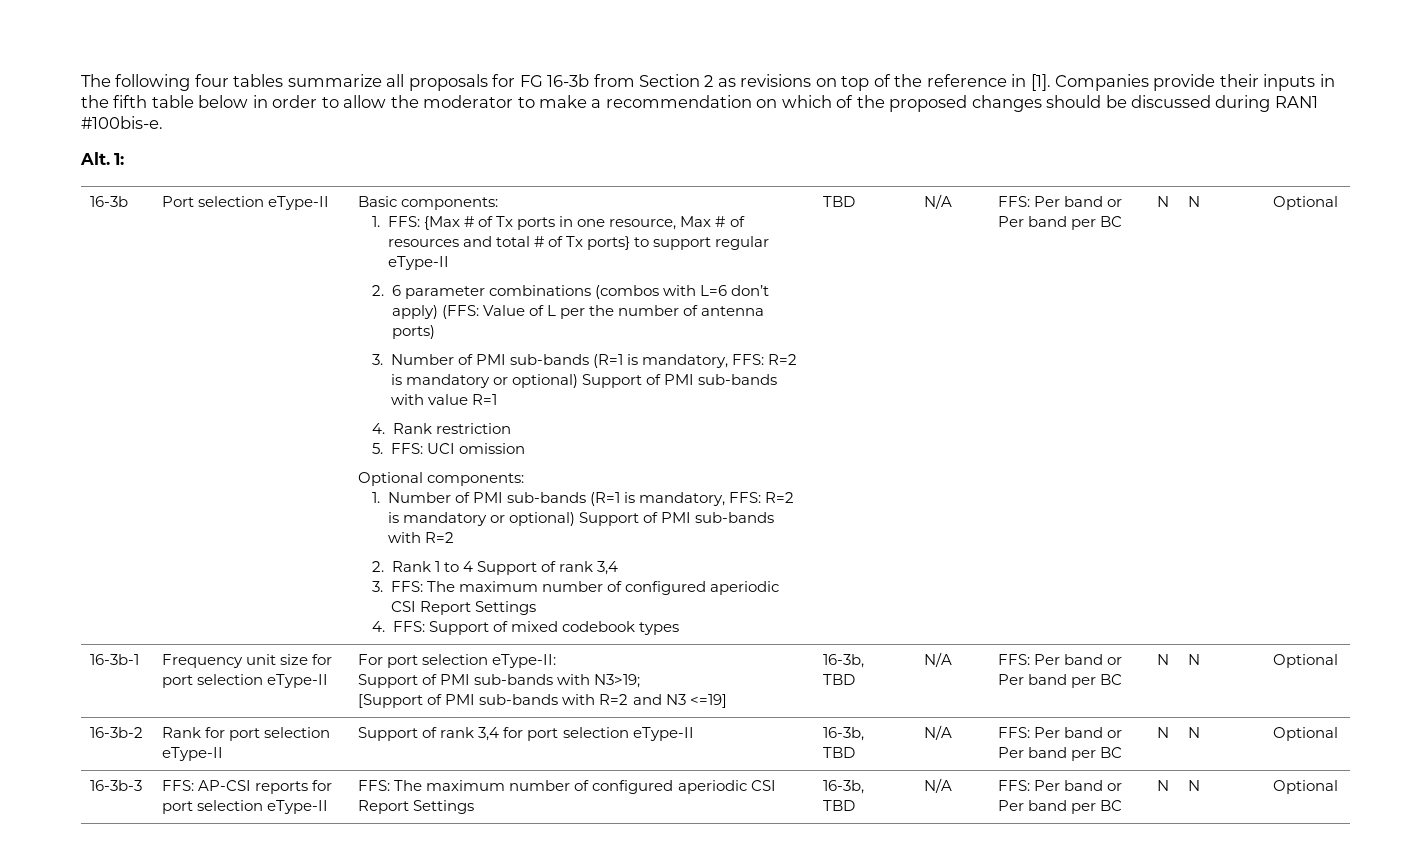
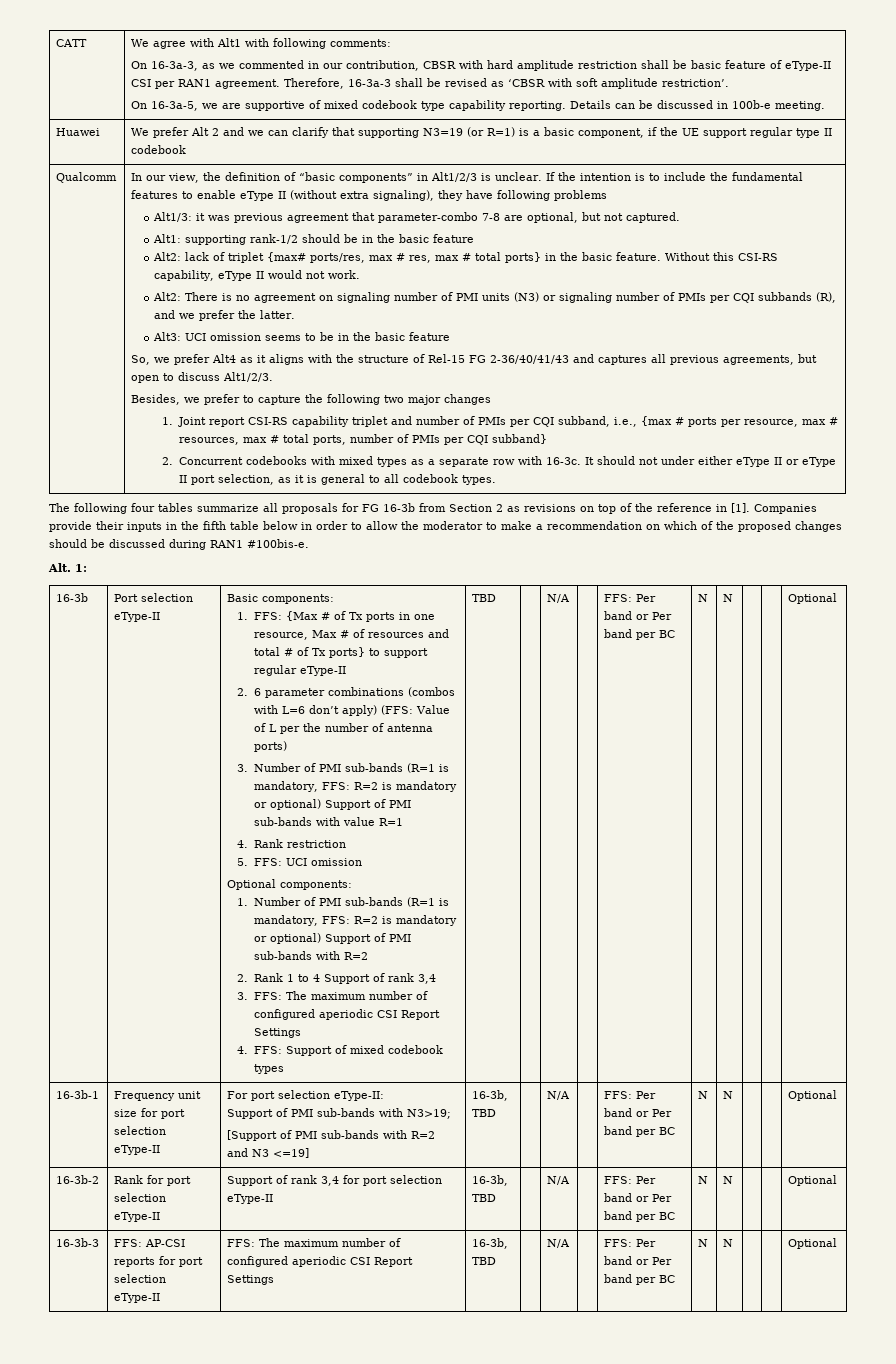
(81, 80) none -> [56,39,88,47] [131,38,392,49] [131,60,832,71] [131,78,730,89] [131,100,826,111] [56,128,101,136] [131,127,833,138] [131,145,187,154] [56,172,118,183] [131,172,804,183] [131,190,608,201] [152,212,680,223] [152,234,474,245] [152,252,778,263] [153,270,360,281] [152,292,836,303] [153,310,295,321] [152,332,450,341] [131,354,818,365] [131,372,274,383] [131,394,492,405] [162,416,838,427] [178,434,547,445] [162,456,836,467] [178,474,496,485] CATT | We agree with Alt1 with following comments: // On 16-3a-3, as we commented in our contribution, CBSR with hard amplitude restriction shall be basic feature of eType-II CSI per RAN1 agreement. Therefore, 16-3a-3 shall be revised as ‘CBSR with soft amplitude restriction’. // On 16-3a-5, we are supportive of mixed codebook type capability reporting. Details can be discussed in 100b-e meeting. // Huawei | We prefer Alt 2 and we can clarify that supporting N3=19 (or R=1) is a basic component, if the UE support regular type II codebook // Qualcomm | In our view, the definition of “basic components” in Alt1/2/3 is unclear. If the intention is to include the fundamental features to enable eType II (without extra signaling), they have following problems // Alt1/3: it was previous agreement that parameter-combo 7-8 are optional, but not captured. // Alt1: supporting rank-1/2 should be in the basic feature // Alt2: lack of triplet {max# ports/res, max # res, max # total ports} in the basic feature. Without this CSI-RS capability, eType II would not work. // Alt2: There is no agreement on signaling number of PMI units (N3) or signaling number of PMIs per CQI subbands (R), and we prefer the latter. // Alt3: UCI omission seems to be in the basic feature // So, we prefer Alt4 as it aligns with the structure of Rel-15 FG 2-36/40/41/43 and captures all previous agreements, but open to discuss Alt1/2/3. // Besides, we prefer to capture the following two major changes // 1. Joint report CSI-RS capability triplet and number of PMIs per CQI subband, i.e., {max # ports per resource, max # resources, max # total ports, number of PMIs per CQI subband} // 2. Concurrent codebooks with mixed types as a separate row with 16-3c. It should not under either eType II or eType II port selection, as it is general to all codebook types. //

